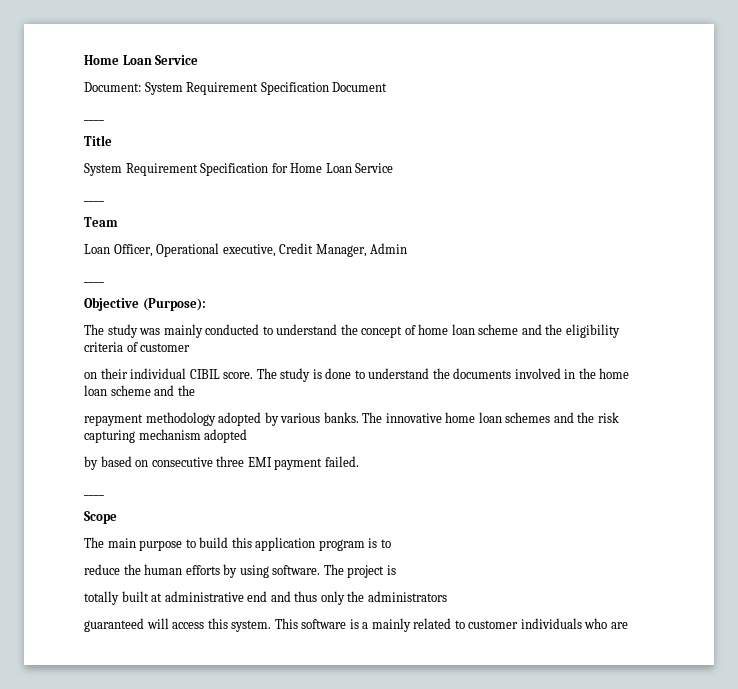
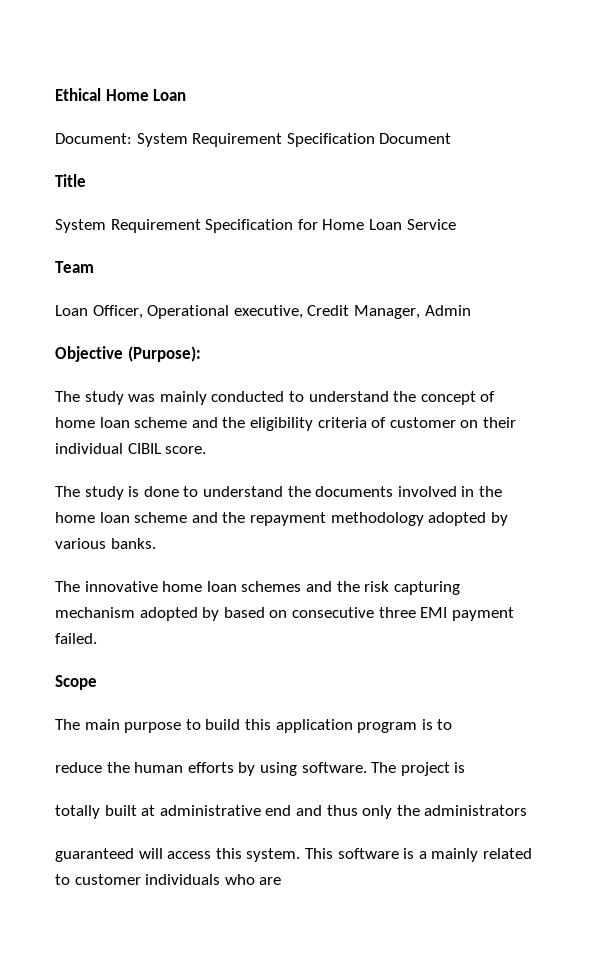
[84,55,199,65] Home Loan Service -> [55,88,187,101] Ethical Home Loan
[84,119,104,121] // ____ -> (452, 138) none
[84,200,104,202] // ____ -> (456, 224) none
[84,281,104,283] // ____ -> (471, 310) none
(191, 347) // -> (456, 422) none
(254, 375) none -> (207, 450) //
(195, 390) // -> (246, 517) none
(359, 417) none -> (156, 543) //
(248, 436) // -> (198, 614) none
[84,494,104,496] // ____ -> (97, 638) none

